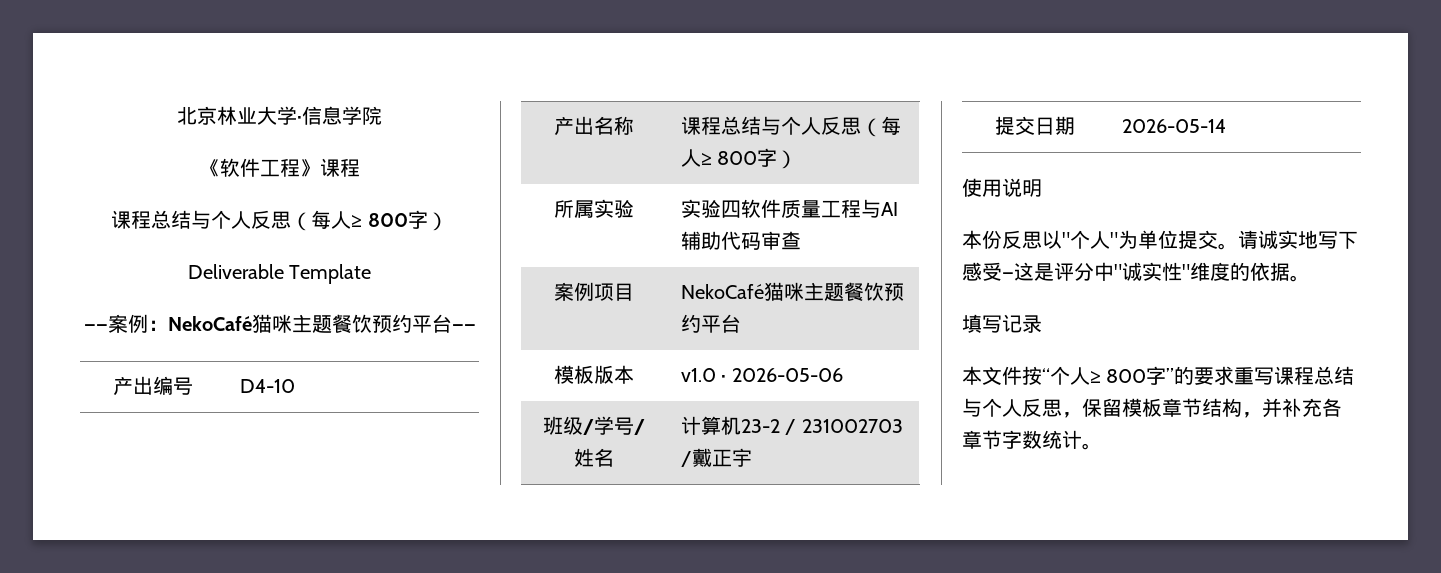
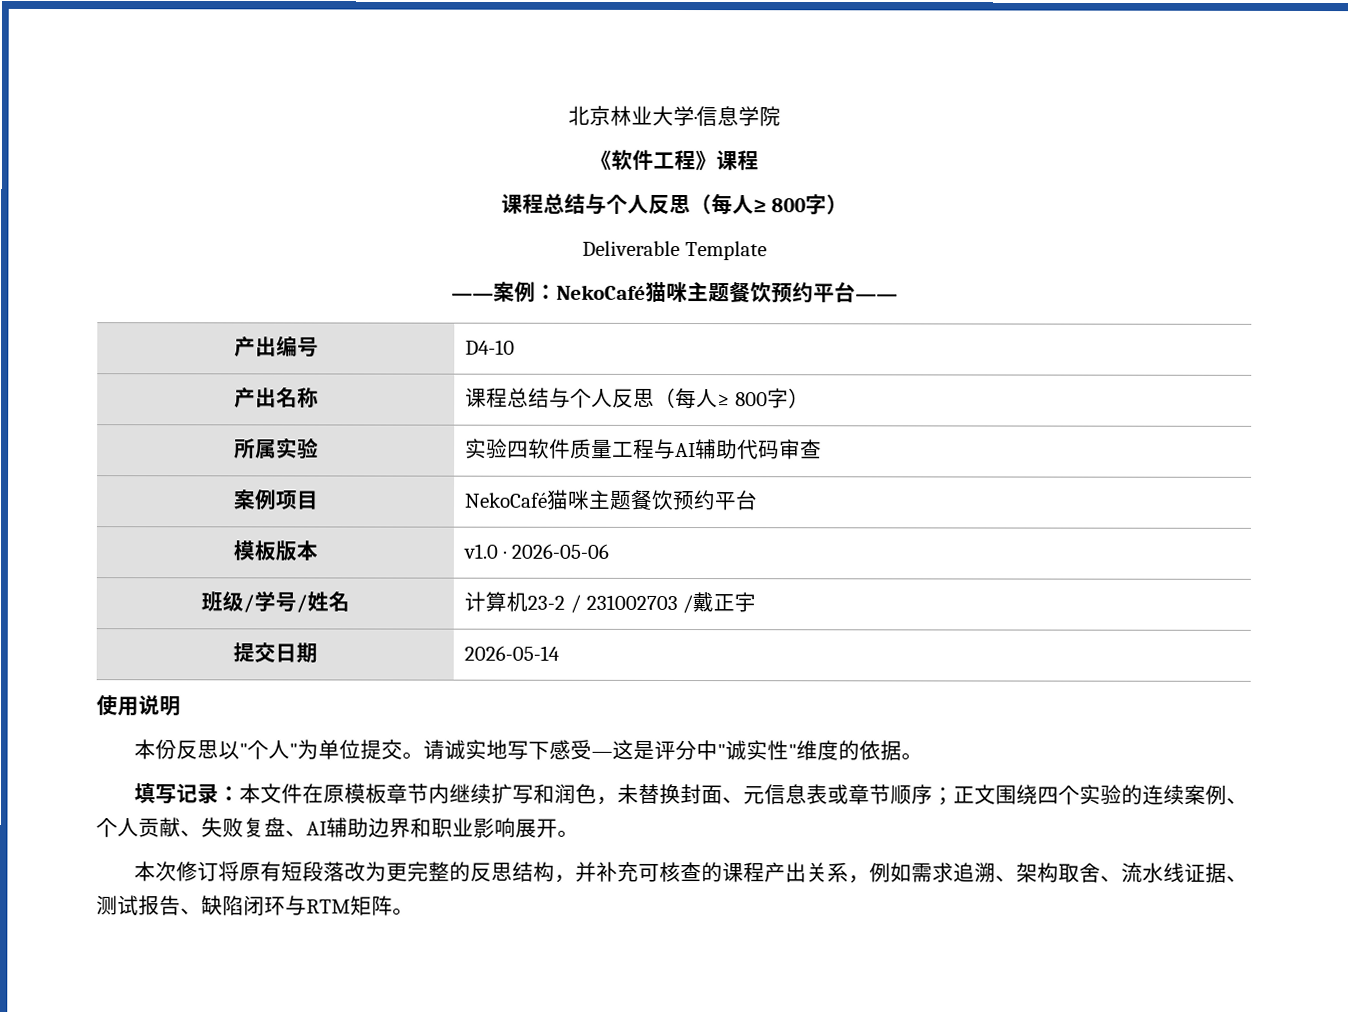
[962,366,1355,385] [962,398,1342,418] [962,430,1082,449] // 本文件按“个人≥ 800字”的要求重写课程总结与个人反思，保留模板章节结构，并补充各章节字数统计 -> [217,783,1248,806] [96,817,579,838] [133,861,1248,884] [96,895,393,917] ：本文件在原模板章节内继续扩写和润色，未替换封面、元信息表或章节顺序；正文围绕四个实验的连续案例、个人贡献、失败复盘、AI辅助边界和职业影响展开。 // 本次修订将原有短段落改为更完整的反思结构，并补充可核查的课程产出关系，例如需求追溯、架构取舍、流水线证据、测试报告、缺陷闭环与RTM矩阵

